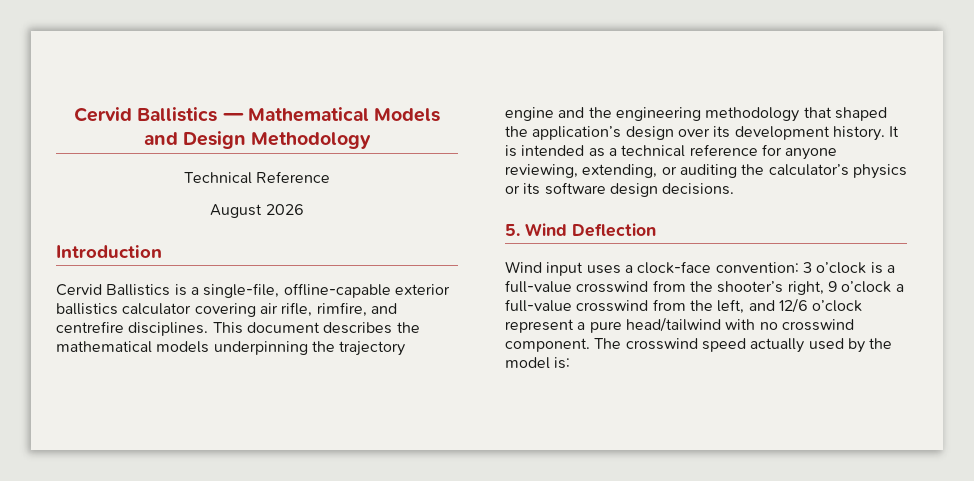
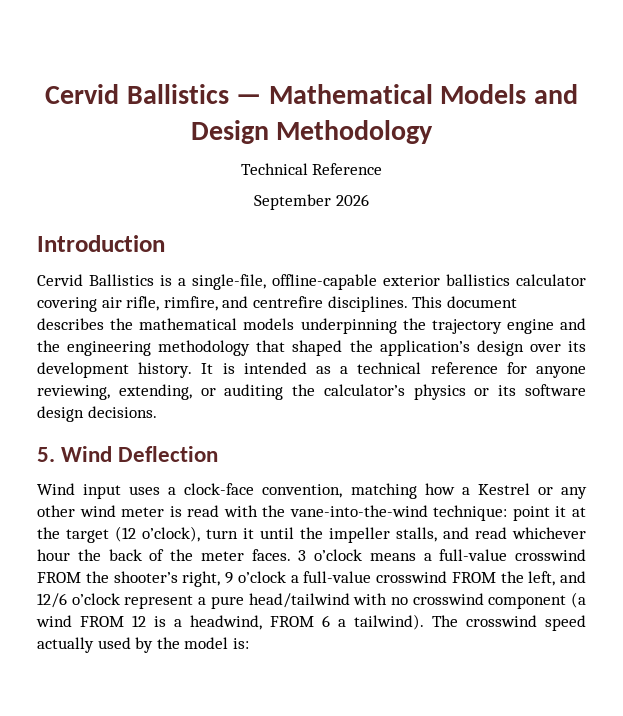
[210,204,263,218] August -> [254,194,332,210] September
[715,262,799,273] convention: -> [262,483,587,499] [37,505,586,521] [37,526,586,543] [37,549,291,561] convention, matching how a Kestrel or any other wind meter is read with the vane-into-the-wind technique: point it at the target (12 o’clock), turn it until the impeller stalls, and read whichever hour the back of the meter faces.
[870,262,895,274] [505,280,686,293] is a full-value crosswind from -> [369,549,586,561] [37,572,81,583] means a full-value crosswind FROM
[652,299,686,311] from -> [451,572,496,583] FROM
[505,338,590,352] component. -> [488,592,586,609] [36,614,424,630] component (a wind FROM 12 is a headwind, FROM 6 a tailwind).

